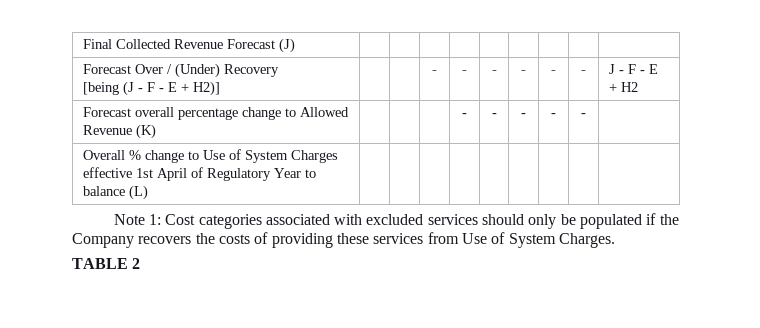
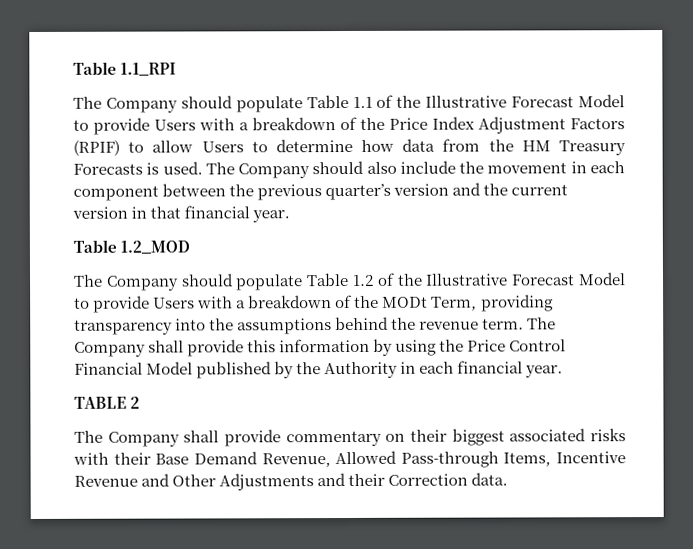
[82,38,295,53] [82,63,279,78] [82,81,220,96] [432,70,437,74] [462,70,467,74] [491,70,497,74] [521,70,526,74] [551,70,556,74] [581,70,586,74] [608,64,658,74] [608,82,638,92] [82,107,349,120] [82,124,156,139] [462,113,467,117] [491,113,497,117] [521,113,526,117] [551,113,556,117] [581,113,586,117] [82,149,338,163] [82,167,316,181] [82,185,148,200] [113,213,679,229] [72,232,615,248] [72,258,141,269] Final Collected Revenue Forecast (J) | | | | | | | | | // Forecast Over / (Under) Recovery // [being (J - F - E + H2)] | | | - | - | - | - | - | - | J - F - E + H2 // Forecast overall percentage change to Allowed Revenue (K) | | | | - | - | - | - | - | // Overall % change to Use of System Charges effective 1st April of Regulatory Year to balance (L) | | | | | | | | | // Note 1: Cost categories associated with excluded services should only be populated if the Company recovers the costs of providing these services from Use of System Charges. // TABLE 2 -> [73,61,177,76] [73,94,625,113] [73,116,625,135] [73,138,626,156] [73,160,625,179] [73,182,569,201] [72,205,291,223] [73,239,191,254] [73,272,627,291] [74,294,554,313] [74,316,557,335] [74,338,567,357] [74,360,564,379] [74,396,141,409] [74,428,627,447] [73,450,626,468] [74,472,509,491] Table 1.1_RPI // The Company should populate Table 1.1 of the Illustrative Forecast Model to provide Users with a breakdown of the Price Index Adjustment Factors (RPIF) to allow Users to determine how data from the HM Treasury Forecasts is used. The Company should also include the movement in each component between the previous quarter’s version and the current version in that financial year. // Table 1.2_MOD // The Company should populate Table 1.2 of the Illustrative Forecast Model to provide Users with a breakdown of the MODt Term, providing transparency into the assumptions behind the revenue term. The Company shall provide this information by using the Price Control Financial Model published by the Authority in each financial year. // TABLE 2 // The Company shall provide commentary on their biggest associated risks with their Base Demand Revenue, Allowed Pass-through Items, Incentive Revenue and Other Adjustments and their Correction data.

